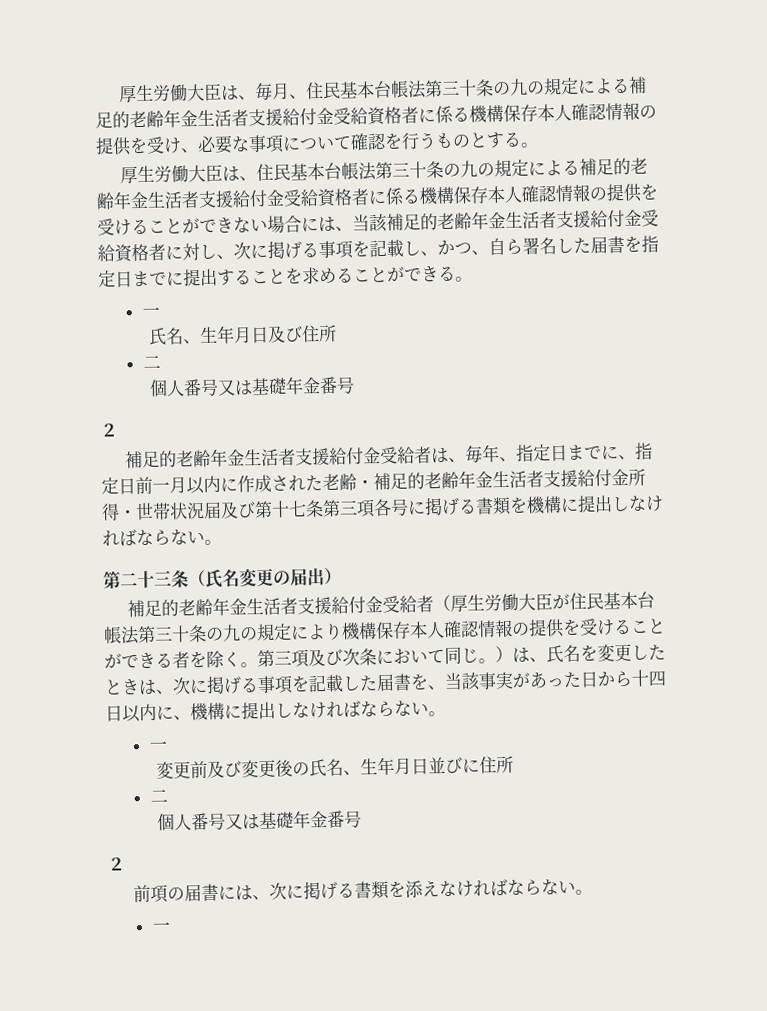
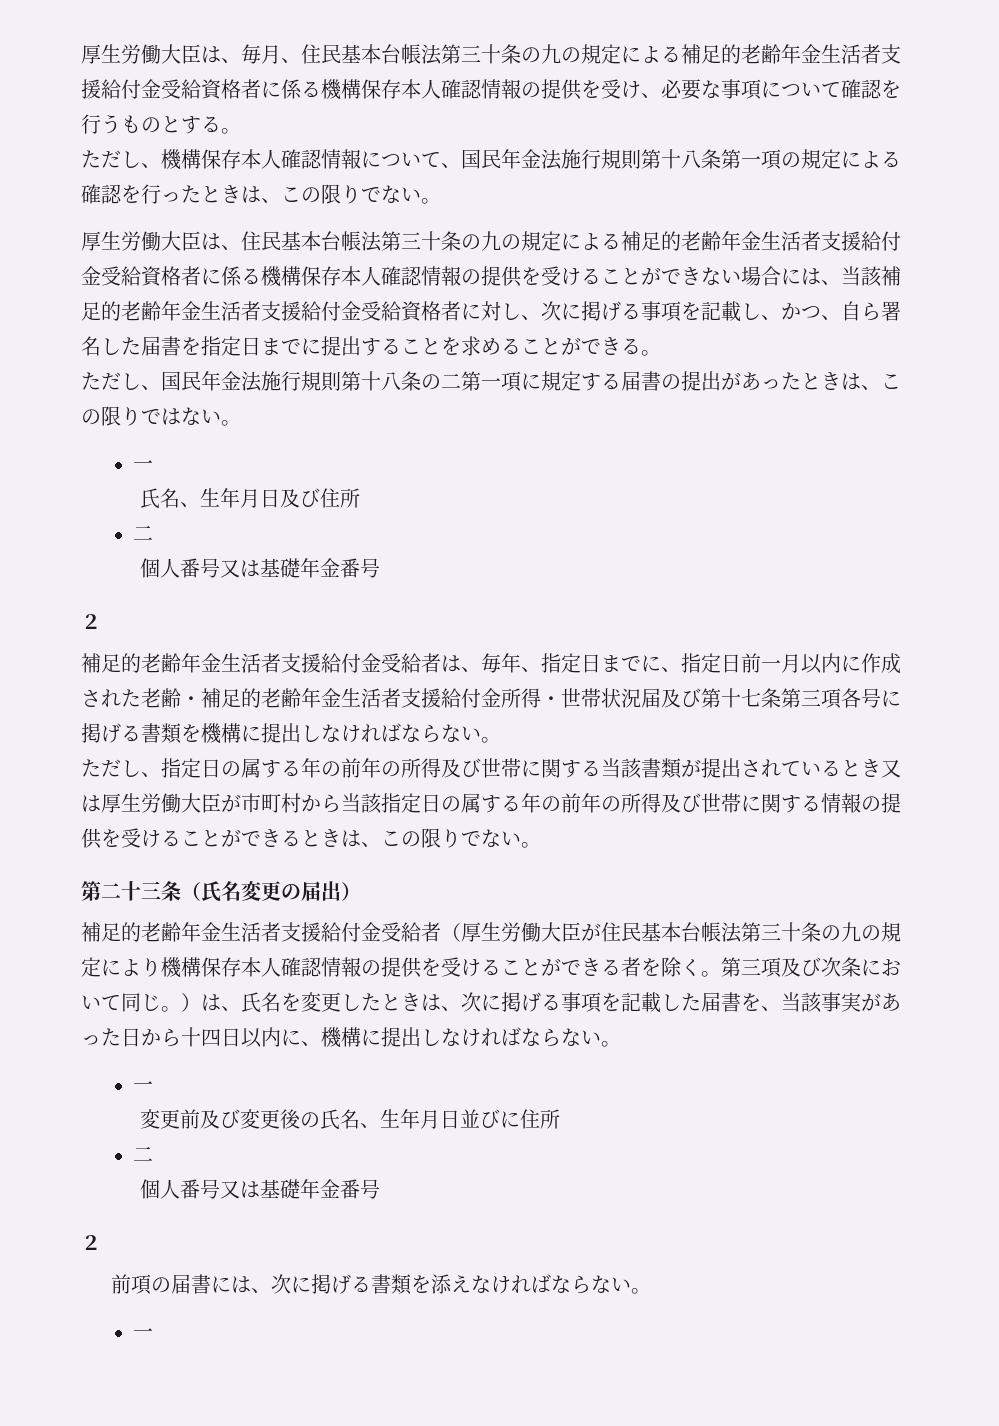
(539, 145) none -> [81,149,901,170] [81,184,441,204] // ただし、機構保存本人確認情報について、国民年金法施行規則第十八条第一項の規定による確認を行ったときは、この限りでない。
(473, 279) none -> [81,371,901,392] [81,406,241,426] // ただし、国民年金法施行規則第十八条の二第一項に規定する届書の提出があったときは、この限りではない。
(222, 542) none -> [81,758,901,779] [81,793,901,814] [81,828,541,849] // ただし、指定日の属する年の前年の所得及び世帯に関する当該書類が提出されているとき又は厚生労働大臣が市町村から当該指定日の属する年の前年の所得及び世帯に関する情報の提供を受けることができるときは、この限りでない。

